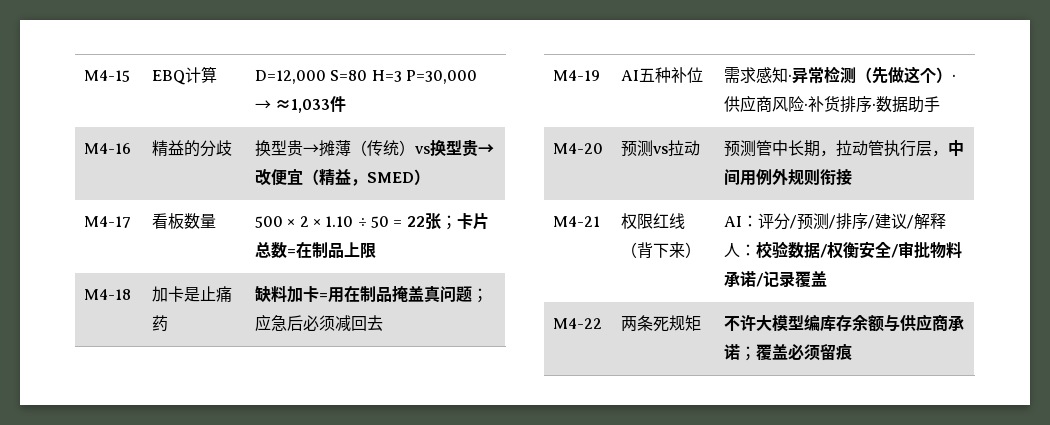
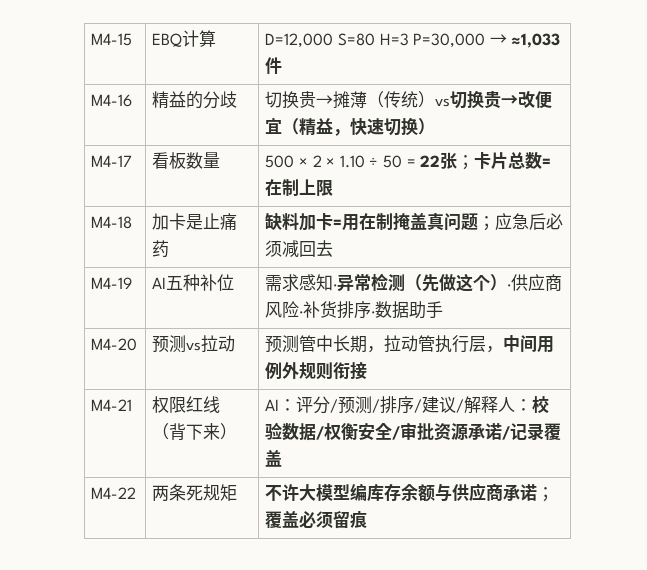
[254,140,287,157] 换型 -> [265,91,300,109] 切换
[429,140,462,157] 换型 -> [450,91,485,109] 切换
[366,172,414,183] SMED -> [350,118,419,136] 快速切换
[327,243,344,258] 品 -> (300, 187) none
[375,287,392,302] 品 -> (394, 221) none
[929,242,962,258] 物料 -> [434,423,469,441] 资源

